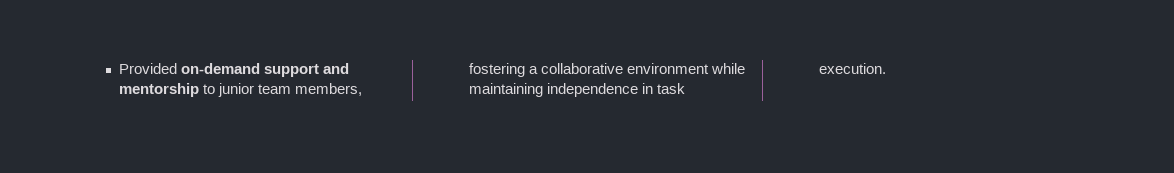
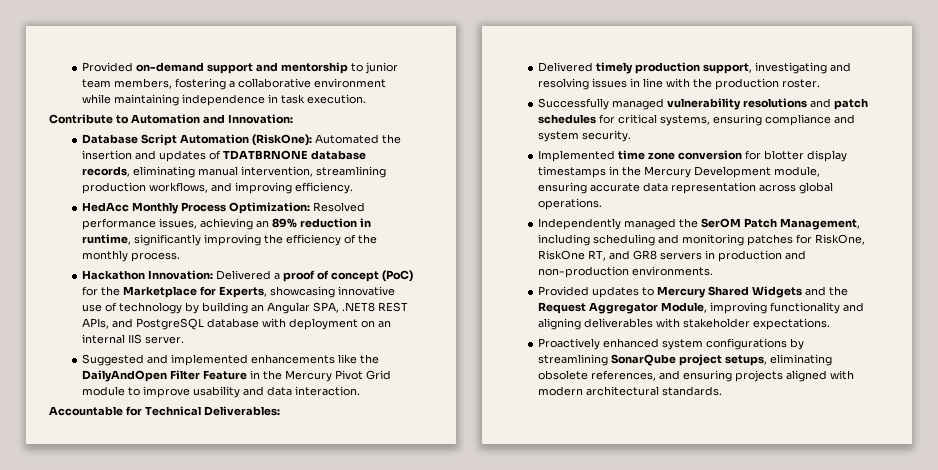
(887, 68) none -> [49,114,293,124] [82,134,402,146] [82,150,367,162] [82,166,387,178] [82,182,354,194] [82,202,366,214] [82,218,372,230] [82,234,378,246] [82,250,181,262] [82,270,414,282] [82,286,396,298] [82,302,409,314] [82,318,392,330] [82,334,185,344] [82,354,380,366] [82,370,392,382] [82,386,361,398] [49,406,280,416] [538,62,852,74] [538,78,821,90] [538,98,869,110] [538,114,856,126] [538,130,632,142] [538,150,848,162] [538,166,821,178] [538,182,834,194] [538,198,603,210] [538,218,861,230] [538,234,866,246] [538,250,807,262] [538,266,714,278] [538,286,849,298] [538,302,865,314] [538,318,831,330] [538,338,805,350] [538,354,833,366] [538,370,855,382] [538,386,723,396] // Contribute to Automation and Innovation: // Database Script Automation (RiskOne): Automated the insertion and updates of TDATBRNONE database records, eliminating manual intervention, streamlining production workflows, and improving efficiency. // HedAcc Monthly Process Optimization: Resolved performance issues, achieving an 89% reduction in runtime, significantly improving the efficiency of the monthly process. // Hackathon Innovation: Delivered a proof of concept (PoC) for the Marketplace for Experts, showcasing innovative use of technology by building an Angular SPA, .NET8 REST APIs, and PostgreSQL database with deployment on an internal IIS server. // Suggested and implemented enhancements like the DailyAndOpen Filter Feature in the Mercury Pivot Grid module to improve usability and data interaction. // Accountable for Technical Deliverables: // Delivered timely production support, investigating and resolving issues in line with the production roster. // Successfully managed vulnerability resolutions and patch schedules for critical systems, ensuring compliance and system security. // Implemented time zone conversion for blotter display timestamps in the Mercury Development module, ensuring accurate data representation across global operations. // Independently managed the SerOM Patch Management, including scheduling and monitoring patches for RiskOne, RiskOne RT, and GR8 servers in production and non-production environments. // Provided updates to Mercury Shared Widgets and the Request Aggregator Module, improving functionality and aligning deliverables with stakeholder expectations. // Proactively enhanced system configurations by streamlining SonarQube project setups, eliminating obsolete references, and ensuring projects aligned with modern architectural standards.

